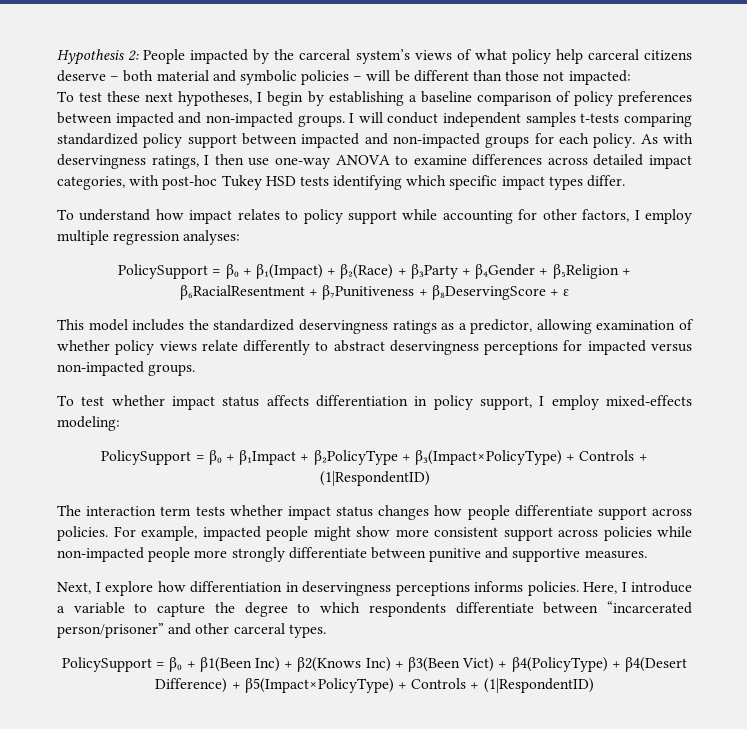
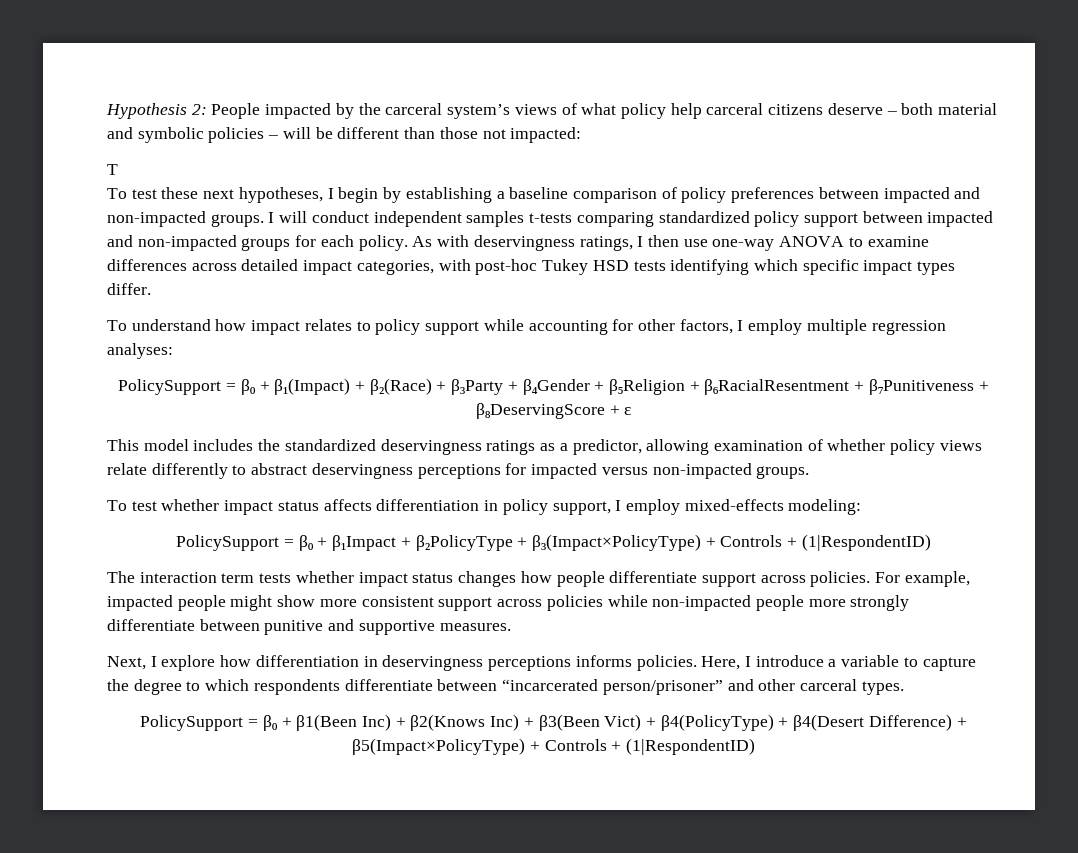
(631, 77) none -> [107,164,118,175] // T

